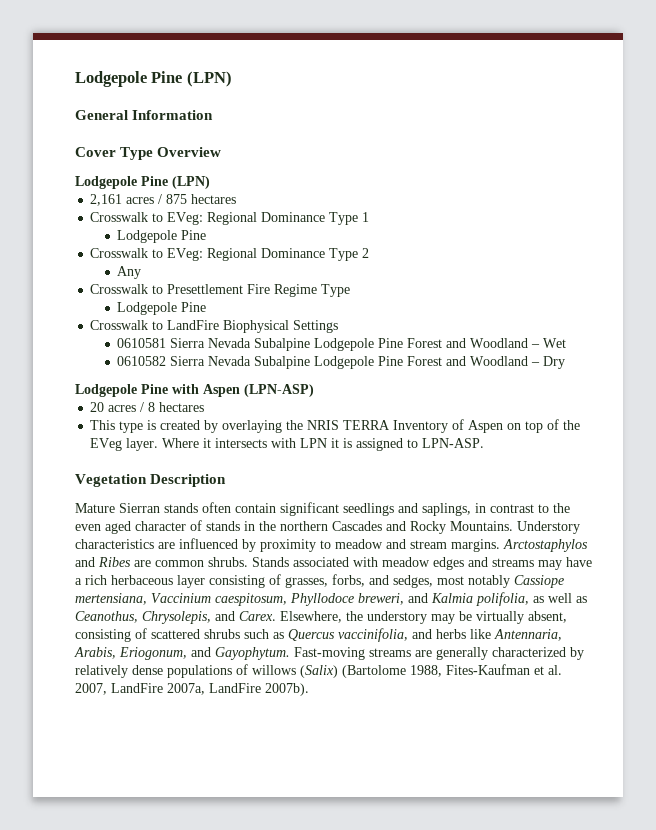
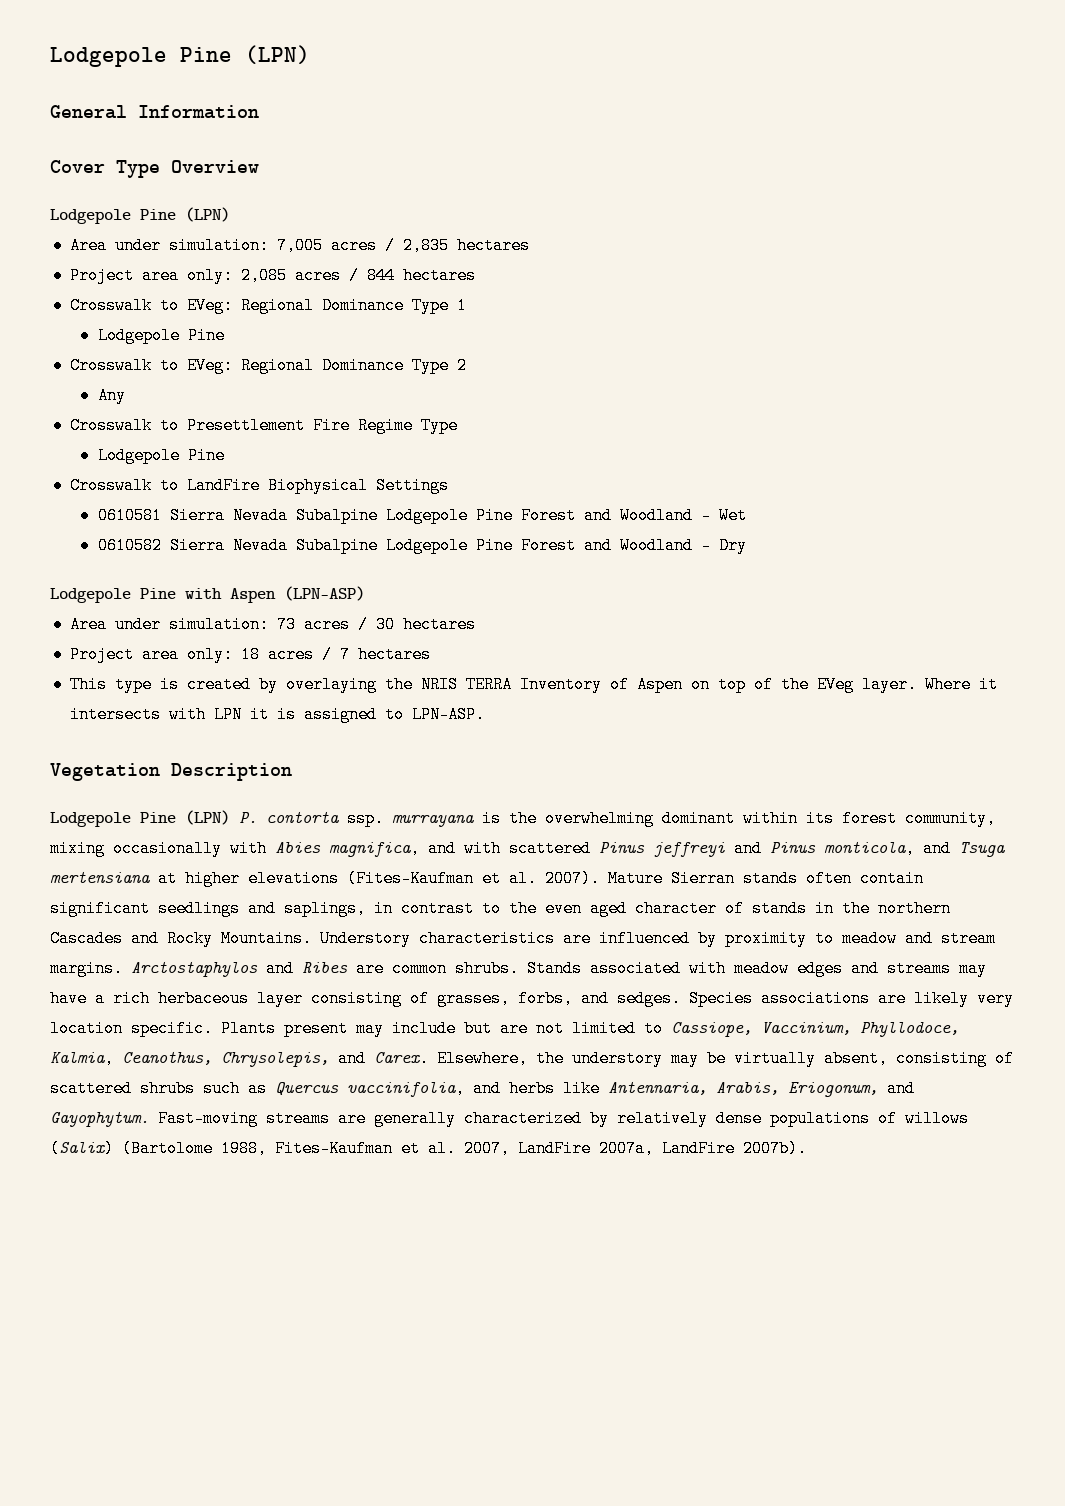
[90,194,188,206] 2,161 acres / 875 -> [69,237,530,254] [69,267,395,284] Area under simulation: 7,005 acres / 2,835 hectares // Project area only: 2,085 acres / 844
[90,402,156,412] 20 acres / 8 -> [69,616,476,633] [69,646,350,663] Area under simulation: 73 acres / 30 hectares // Project area only: 18 acres / 7
(227, 480) none -> [50,810,996,827] [50,840,1005,857] [50,870,600,887] Lodgepole Pine (LPN) P. contorta ssp. murrayana is the overwhelming dominant within its forest community, mixing occasionally with Abies magnifica, and with scattered Pinus jeffreyi and Pinus monticola, and Tsuga mertensiana at higher elevations (Fites-Kaufman et al. 2007).
[393,575,564,588] [75,592,587,606] sedges, most notably Cassiope mertensiana, Vaccinium caespitosum, Phyllodoce breweri, and Kalmia polifolia, as well as -> [617,990,1014,1007] [50,1020,959,1037] [50,1050,114,1067] sedges. Species associations are likely very location specific. Plants present may include but are not limited to Cassiope, Vaccinium, Phyllodoce, Kalmia,

